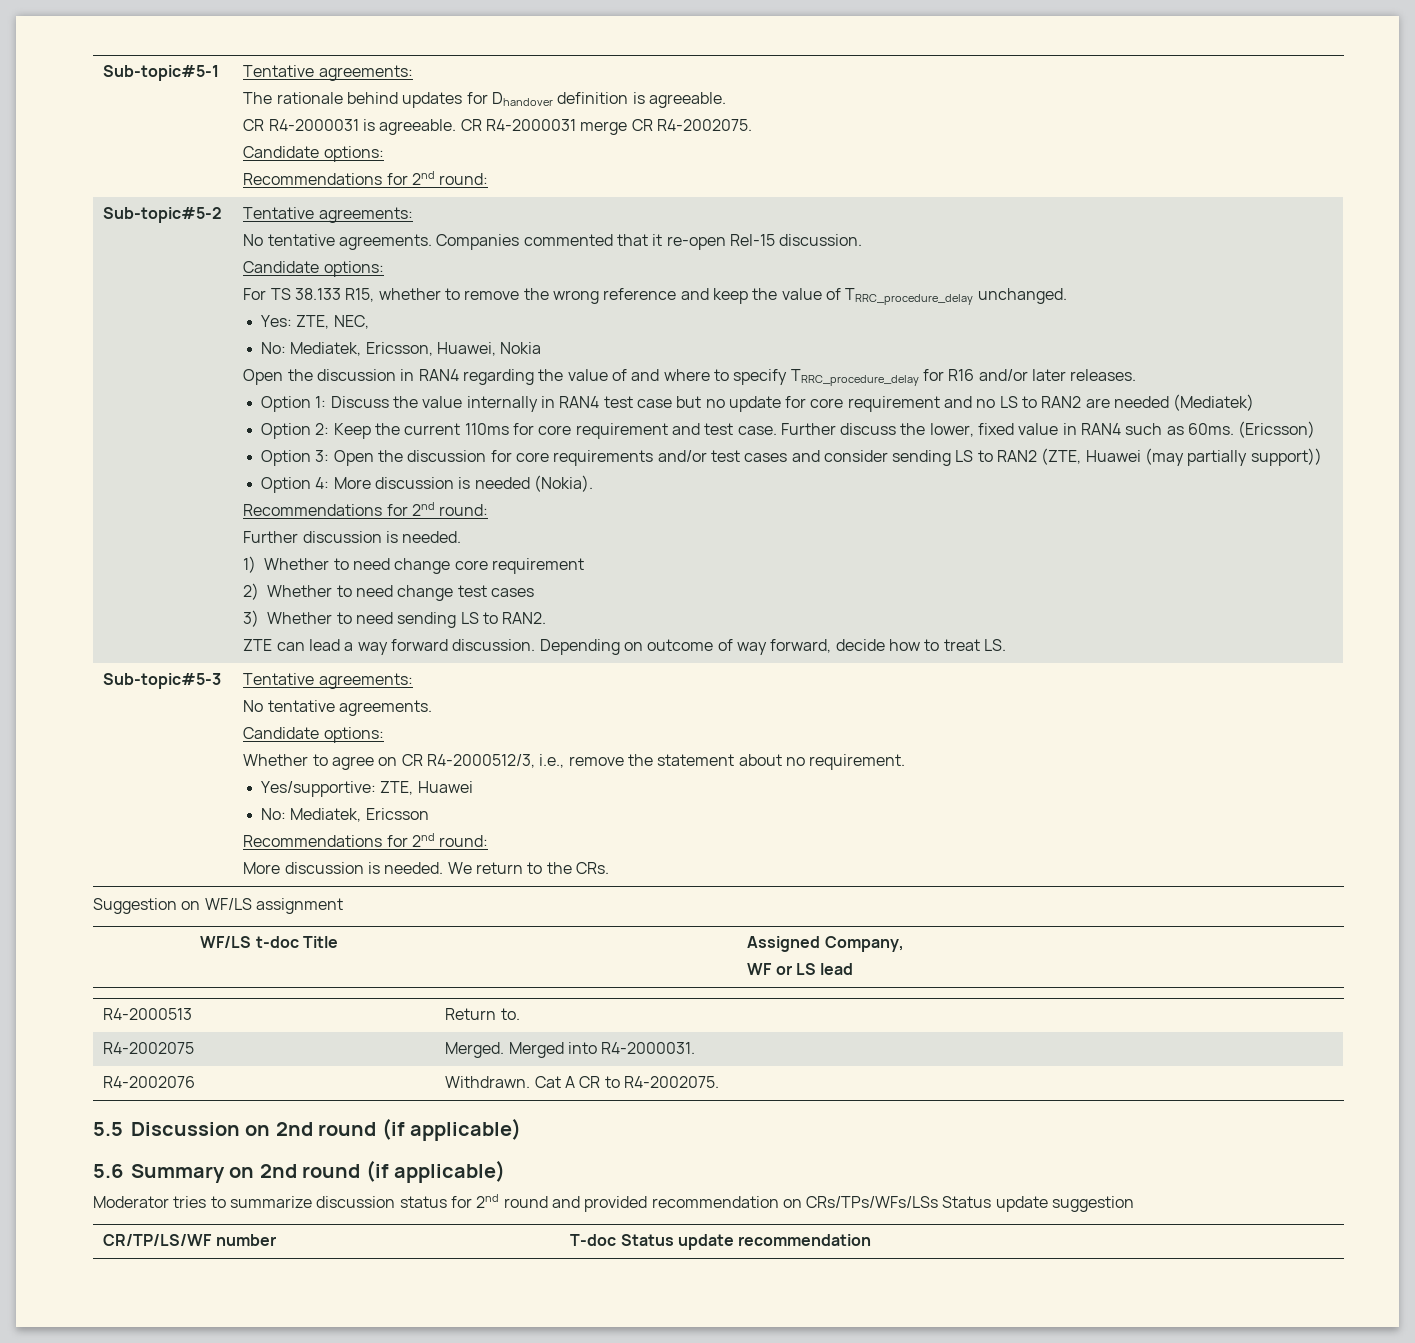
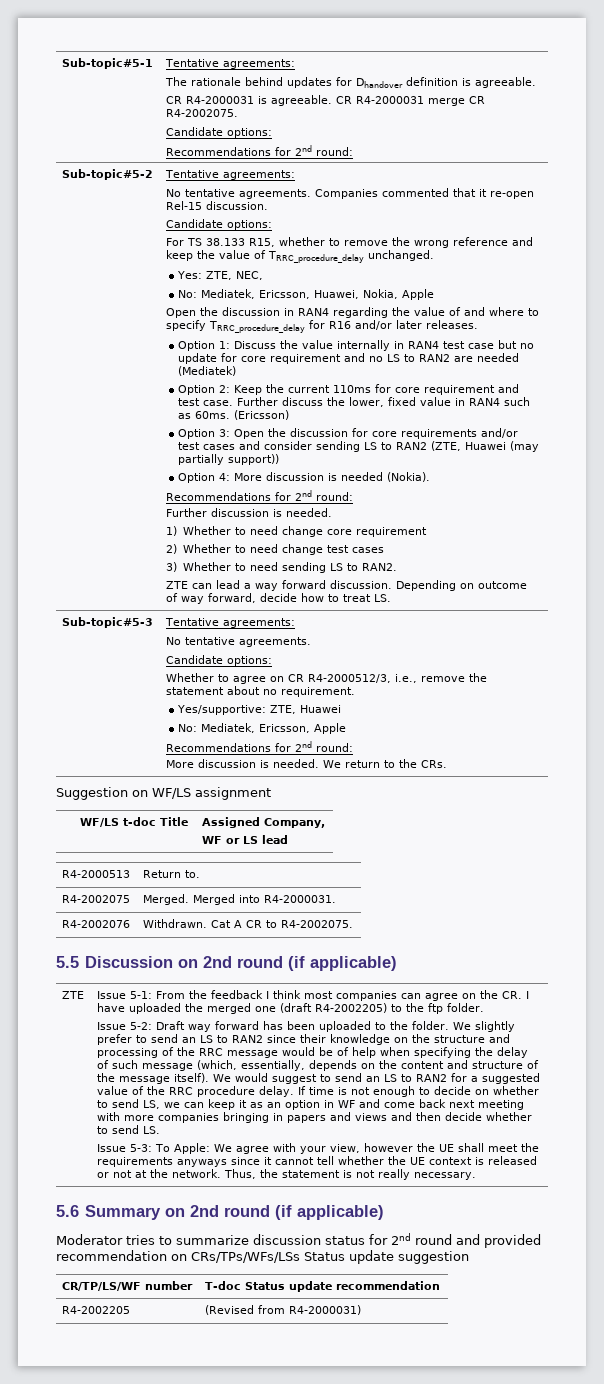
[500,342,542,354] Nokia -> [363,289,435,300] Nokia, Apple
[365,808,429,820] Ericsson -> [259,723,347,734] Ericsson, Apple
(521, 1129) none -> [62,991,85,999] [97,990,530,1001] [97,1003,485,1014] [97,1021,516,1032] [97,1034,511,1045] [97,1047,529,1058] [97,1060,540,1071] [97,1073,541,1084] [97,1086,540,1097] [97,1099,525,1110] [97,1112,533,1123] [97,1125,161,1134] [97,1143,540,1154] [97,1156,538,1167] [97,1169,477,1180] // ZTE | Issue 5-1: From the feedback I think most companies can agree on the CR. I have uploaded the merged one (draft R4-2002205) to the ftp folder. // Issue 5-2: Draft way forward has been uploaded to the folder. We slightly prefer to send an LS to RAN2 since their knowledge on the structure and processing of the RRC message would be of help when specifying the delay of such message (which, essentially, depends on the content and structure of the message itself). We would suggest to send an LS to RAN2 for a suggested value of the RRC procedure delay. If time is not enough to decide on whether to send LS, we can keep it as an option in WF and come back next meeting with more companies bringing in papers and views and then decide whether to send LS. // Issue 5-3: To Apple: We agree with your view, however the UE shall meet the requirements anyways since it cannot tell whether the UE context is released or not at the network. Thus, the statement is not really necessary.
(872, 1240) none -> [62,1306,131,1314] [205,1305,362,1315] // R4-2002205 | (Revised from R4-2000031)

